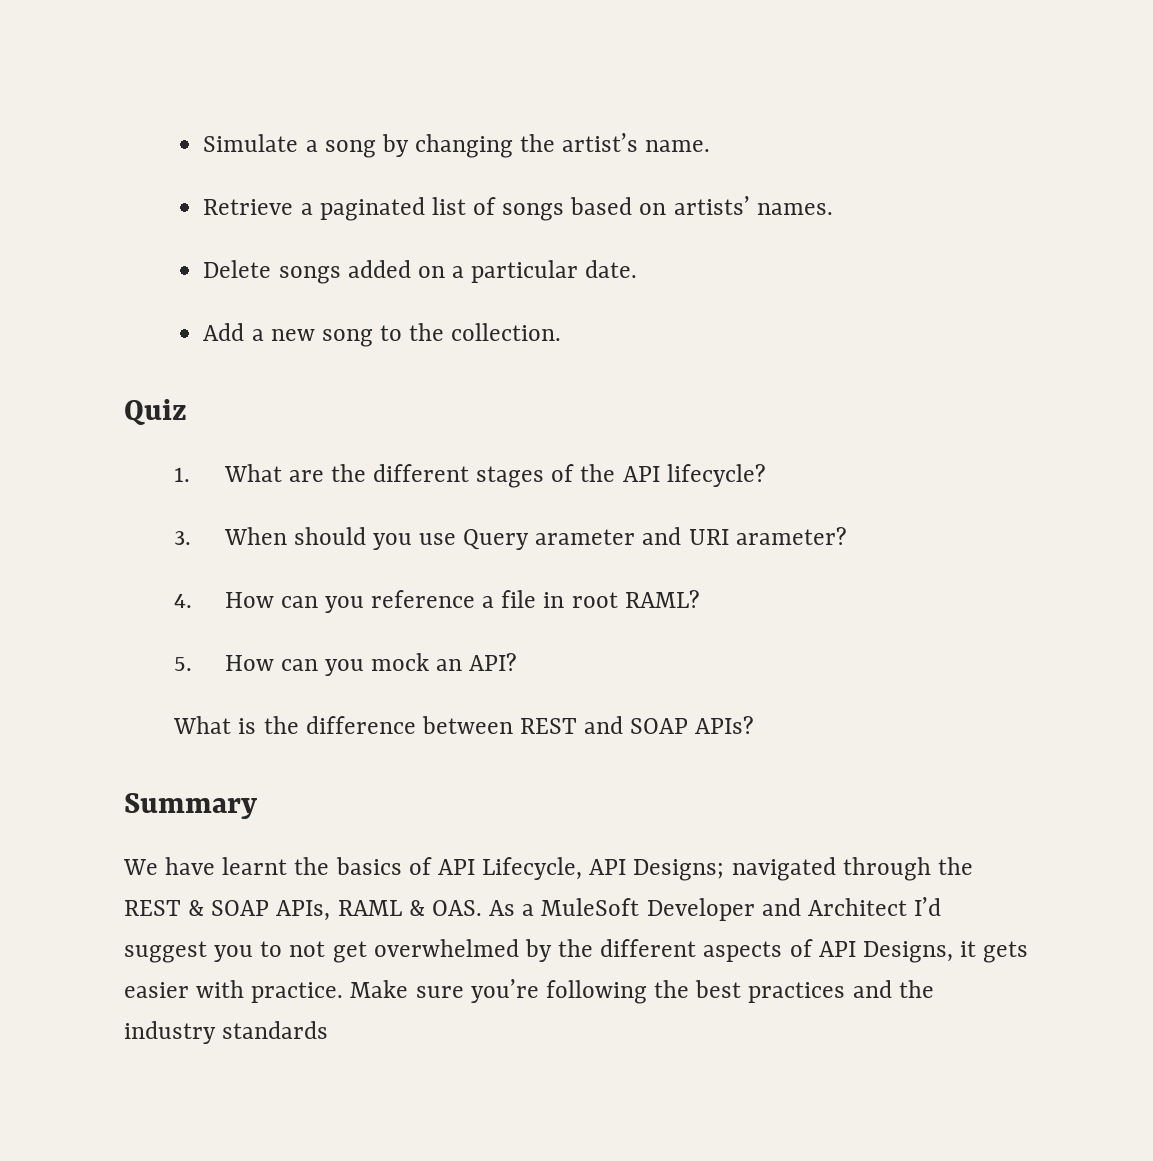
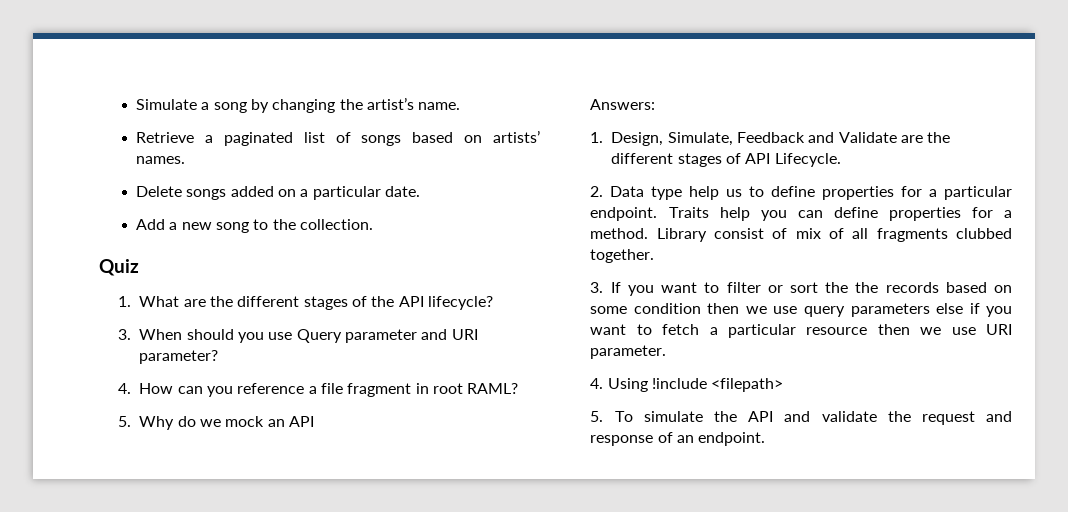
[535,529,636,545] arameter -> [345,329,418,343] parameter
[735,527,847,545] arameter? -> [139,350,219,364] parameter?
(537, 599) none -> [347,383,412,397] fragment
[224,653,518,676] [173,716,755,734] [124,793,257,819] [123,857,973,881] [124,897,942,921] [124,939,1029,963] [124,979,934,1004] [124,1021,329,1044] How can you mock an API? // What is the difference between REST and SOAP APIs? // Summary // We have learnt the basics of API Lifecycle, API Designs; navigated through the REST & SOAP APIs, RAML & OAS. As a MuleSoft Developer and Architect I’d suggest you to not get overwhelmed by the different aspects of API Designs, it gets easier with practice. Make sure you’re following the best practices and the industry standards -> [139,416,315,430] [590,99,656,110] [590,132,951,146] [611,153,841,167] [590,186,1012,200] [590,207,1012,221] [590,228,1012,242] [590,249,655,263] [590,282,1012,296] [590,303,1012,317] [590,324,1012,338] [590,345,667,359] [590,378,784,392] [590,411,1012,425] [590,432,766,446] Why do we mock an API // Answers: // 1. Design, Simulate, Feedback and Validate are the different stages of API Lifecycle. // 2. Data type help us to define properties for a particular endpoint. Traits help you can define properties for a method. Library consist of mix of all fragments clubbed together. // 3. If you want to filter or sort the the records based on some condition then we use query parameters else if you want to fetch a particular resource then we use URI parameter. // 4. Using !include <filepath> // 5. To simulate the API and validate the request and response of an endpoint.

